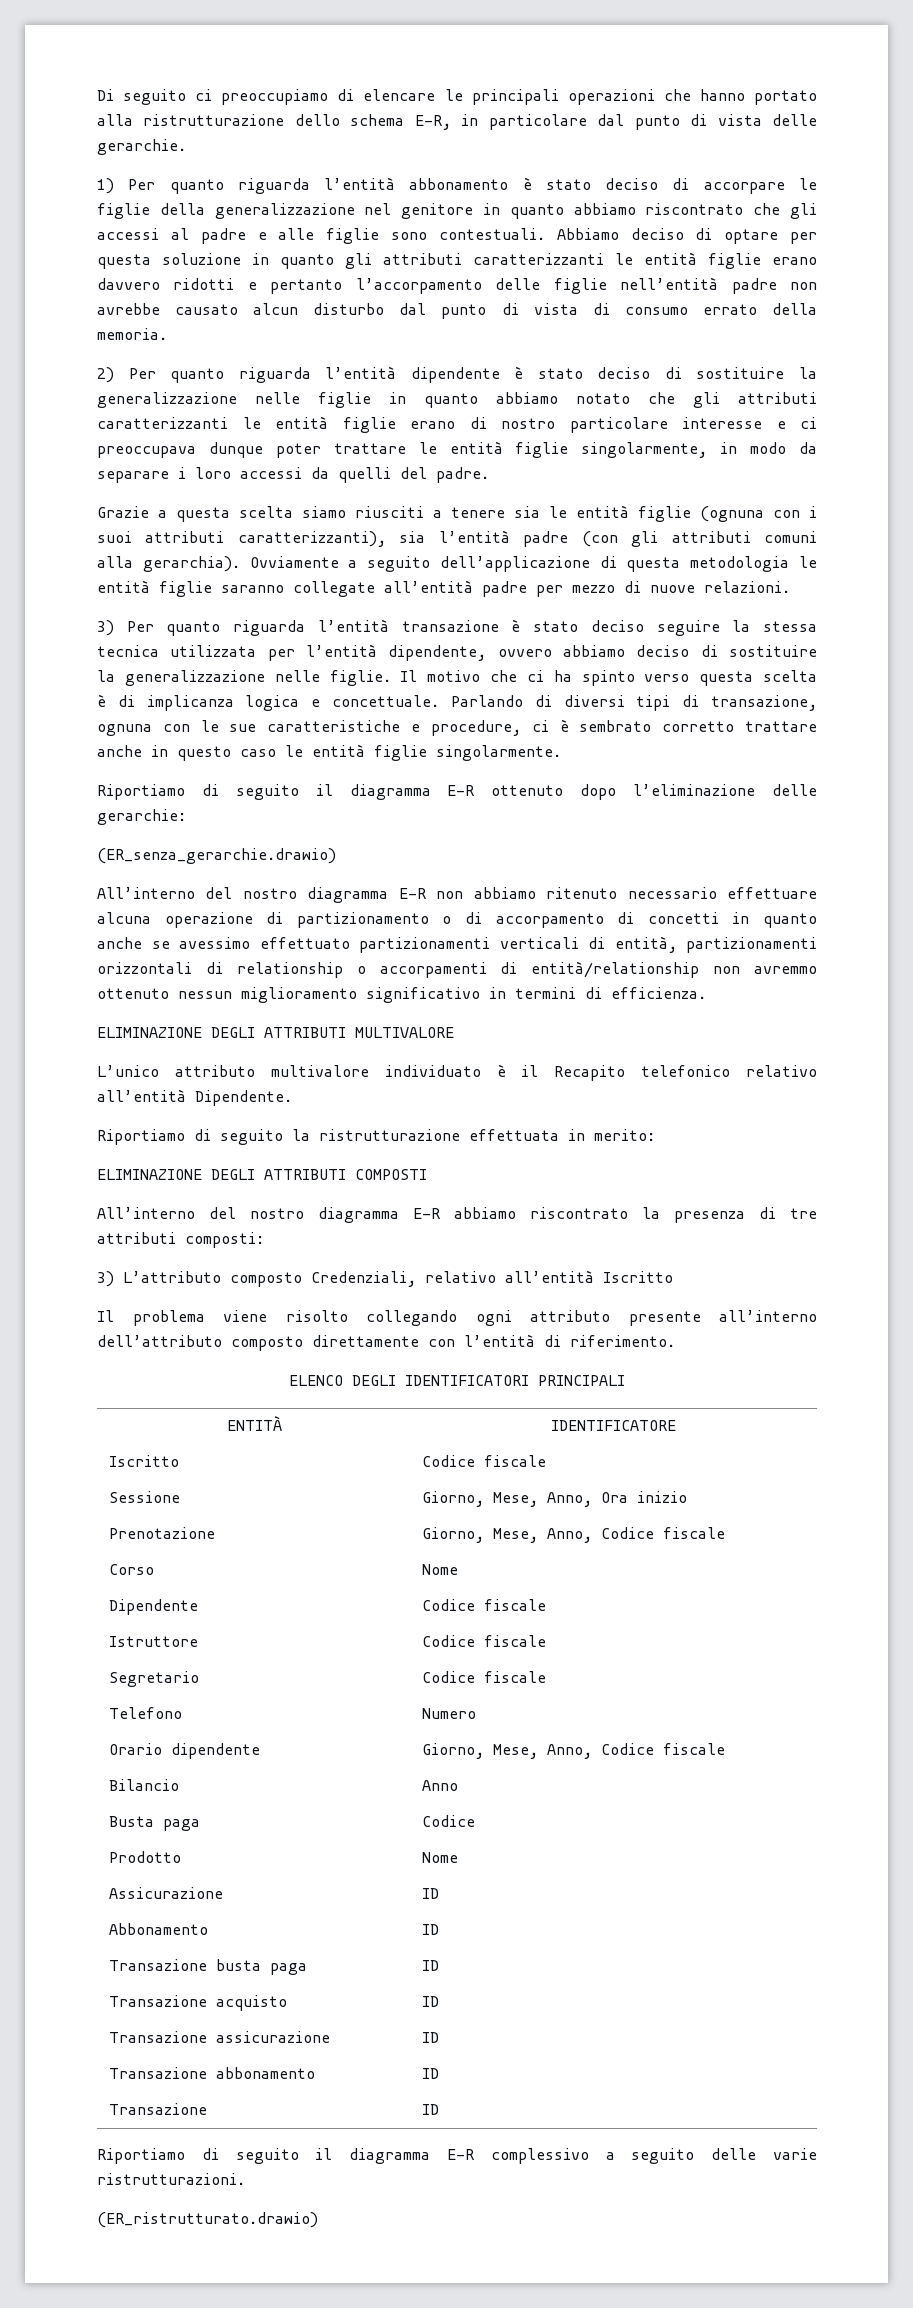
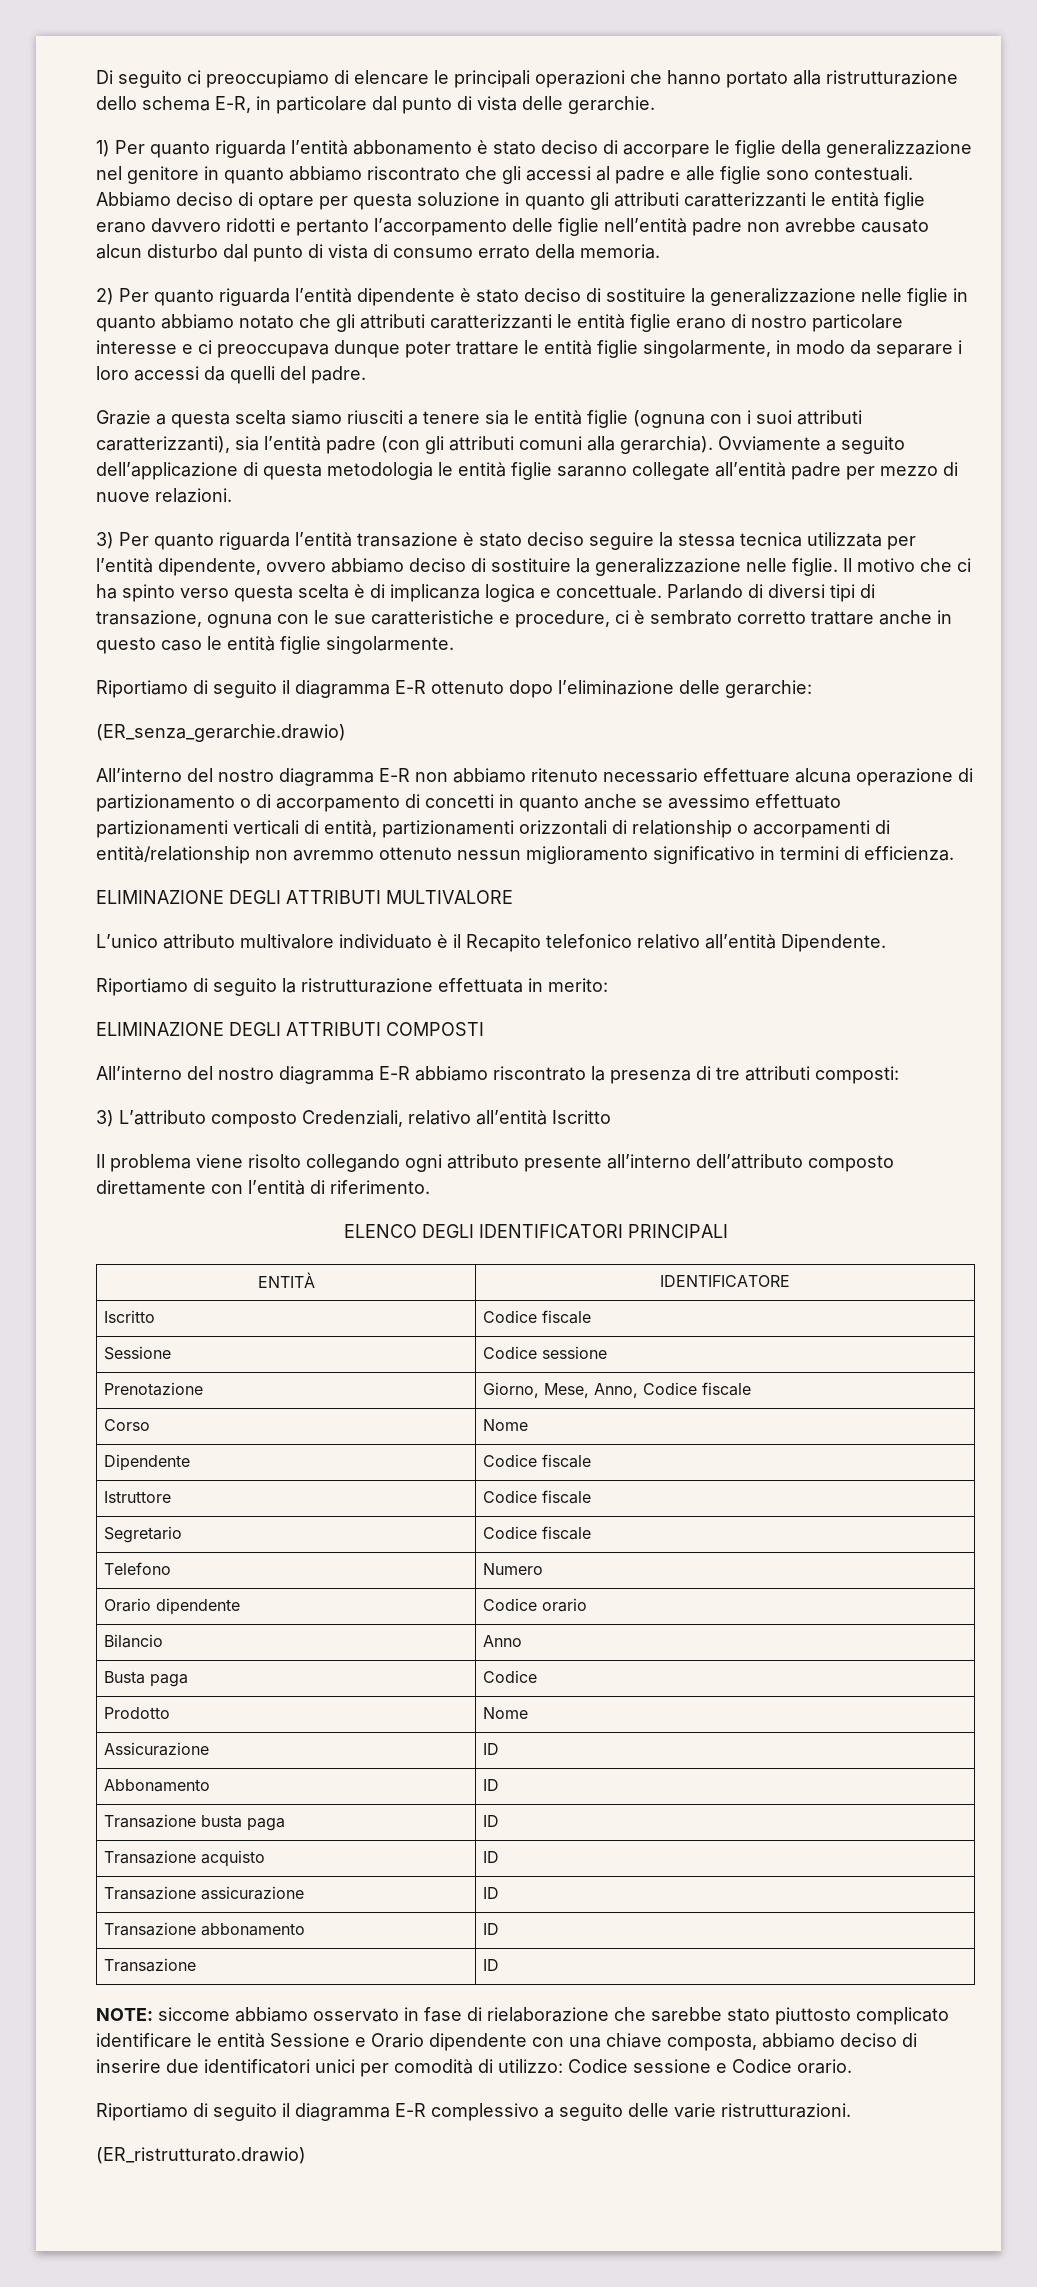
[422,1491,688,1507] Giorno, Mese, Anno, Ora inizio -> [482,1346,607,1359] Codice sessione
[422,1743,726,1759] Giorno, Mese, Anno, Codice fiscale -> [482,1598,587,1612] Codice orario
(440, 2109) none -> [96,2007,949,2025] [96,2033,917,2051] [96,2059,852,2077] // NOTE: siccome abbiamo osservato in fase di rielaborazione che sarebbe stato piuttosto complicato identificare le entità Sessione e Orario dipendente con una chiave composta, abbiamo deciso di inserire due identificatori unici per comodità di utilizzo: Codice sessione e Codice orario.

